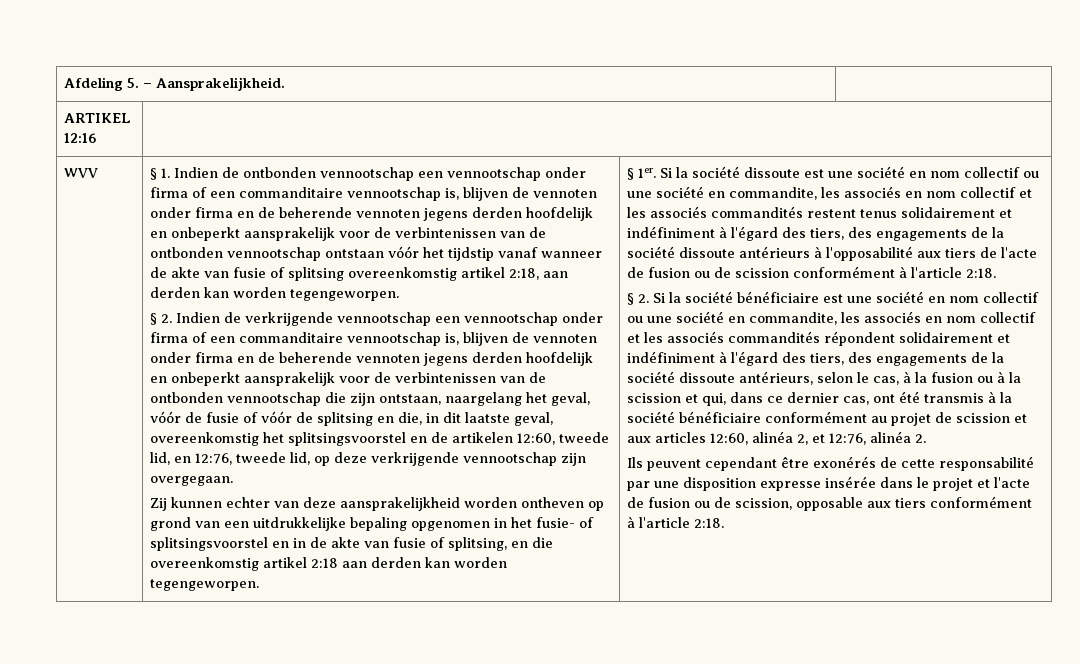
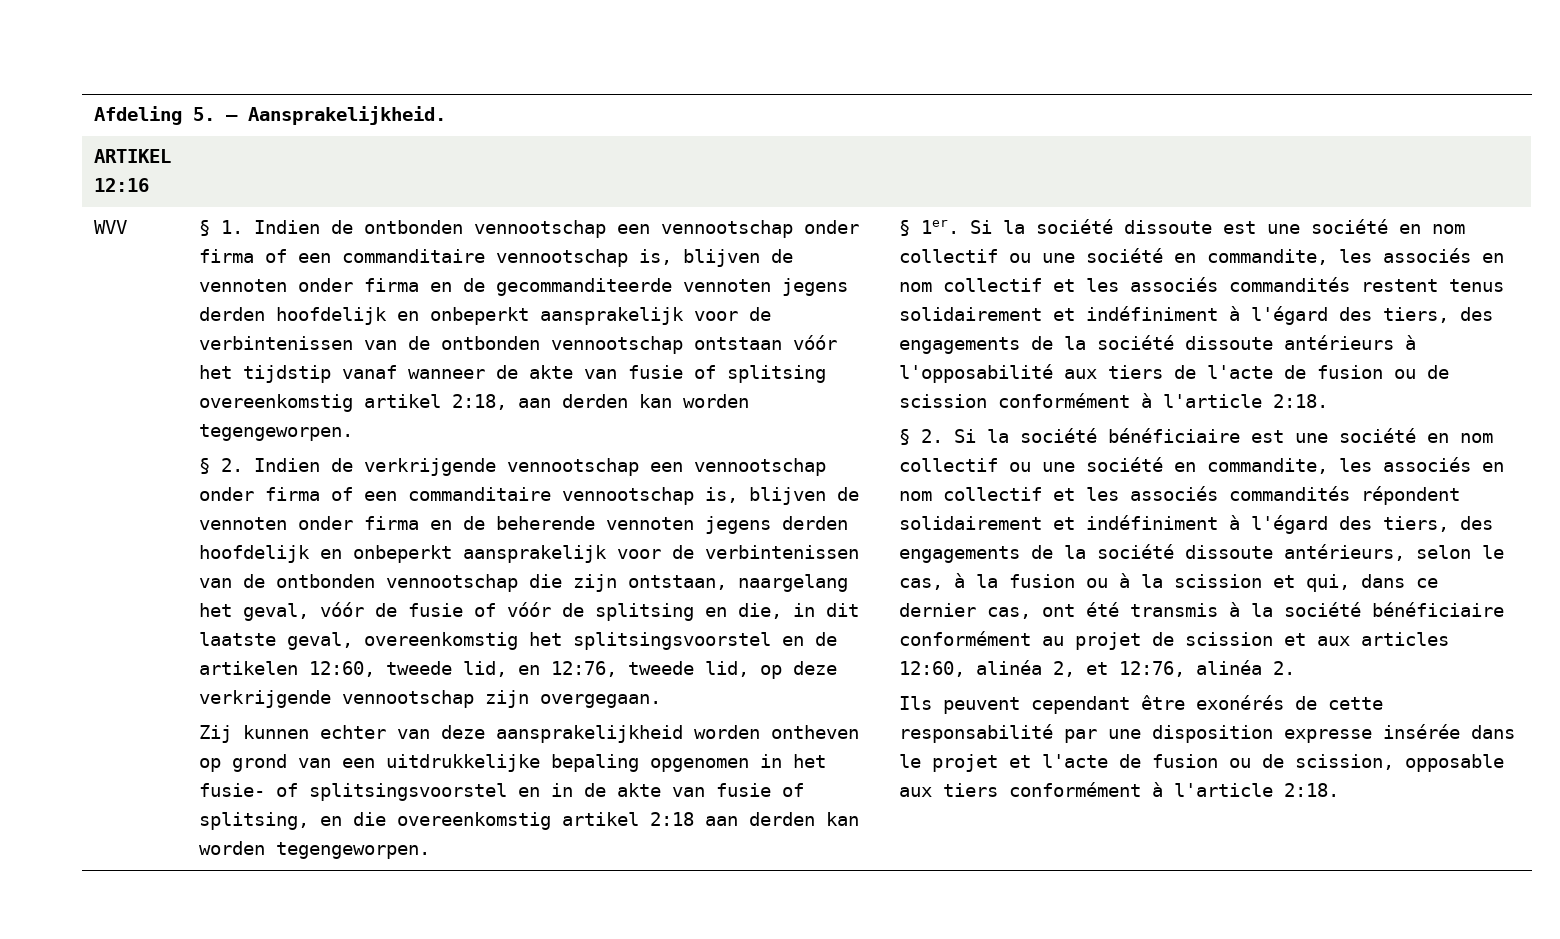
[279,207,353,218] beherende -> [496,278,673,296] gecommanditeerde

